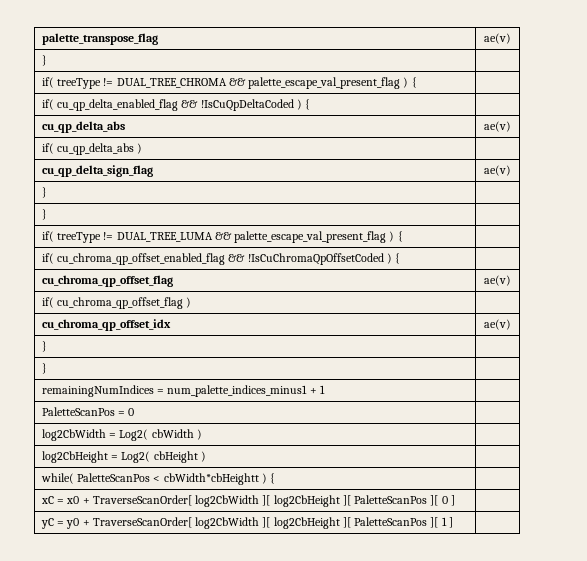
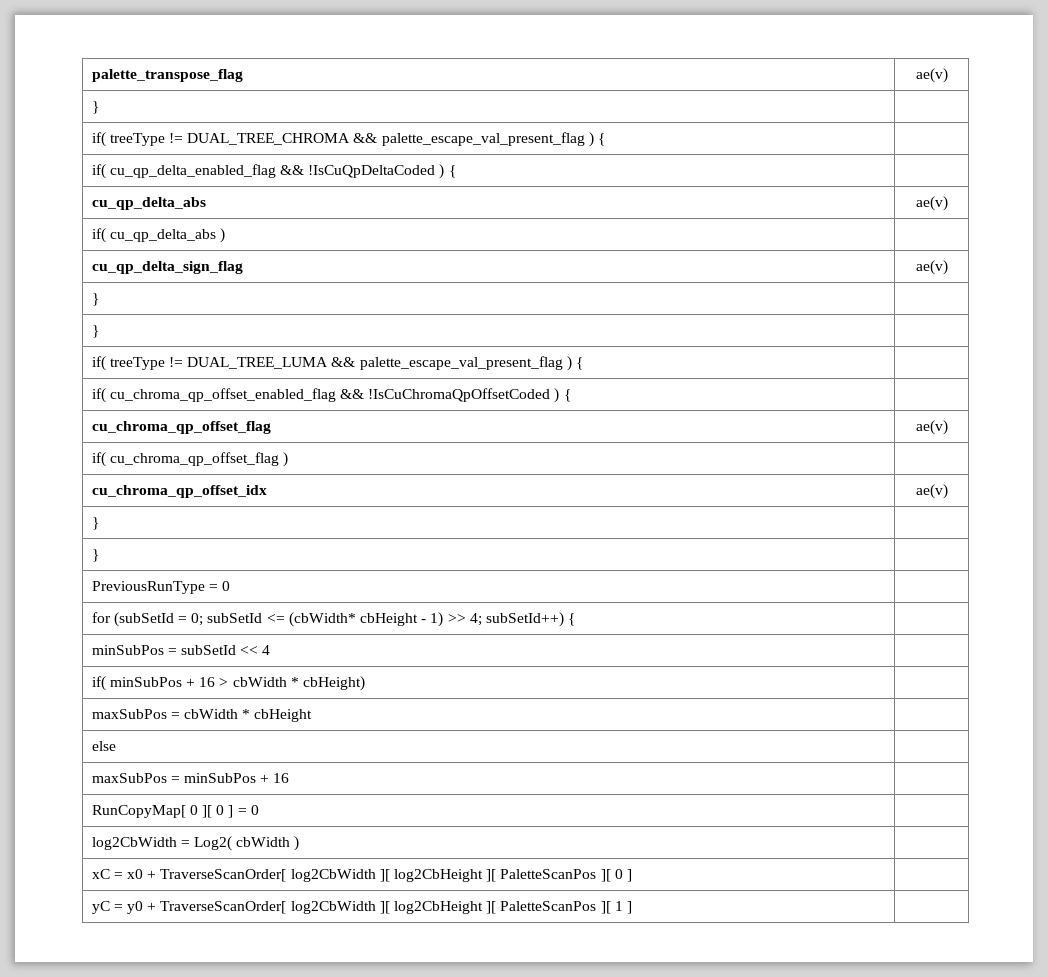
[41,385,325,397] [41,407,115,416] remainingNumIndices = num_palette_indices_minus1 + 1 | // PaletteScanPos -> [91,581,231,594] [91,612,576,627] [91,645,271,655] [91,676,365,691] [91,709,313,722] [91,741,116,751] [91,773,290,783] [91,805,234,818] PreviousRunType = 0 | // for (subSetId = 0; subSetId <= (cbWidth* cbHeight - 1) >> 4; subSetId++) { | // minSubPos = subSetId << 4 | // if( minSubPos + 16 > cbWidth * cbHeight) | // maxSubPos = cbWidth * cbHeight | // else | // maxSubPos = minSubPos + 16 | // RunCopyMap[ 0 ][ 0 ]
[41,451,206,463] [40,473,276,485] // log2CbHeight = Log2( cbHeight ) | // while( PaletteScanPos < cbWidth*cbHeightt ) { | -> (300, 843) none

